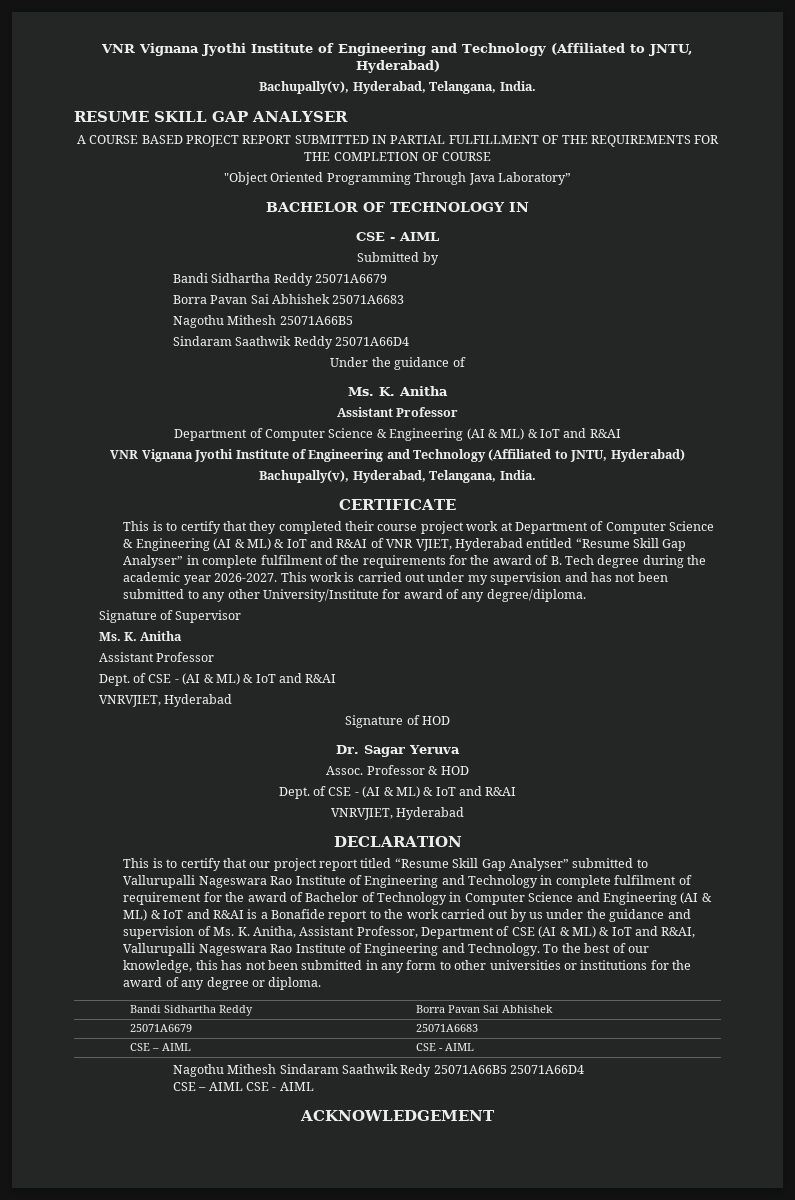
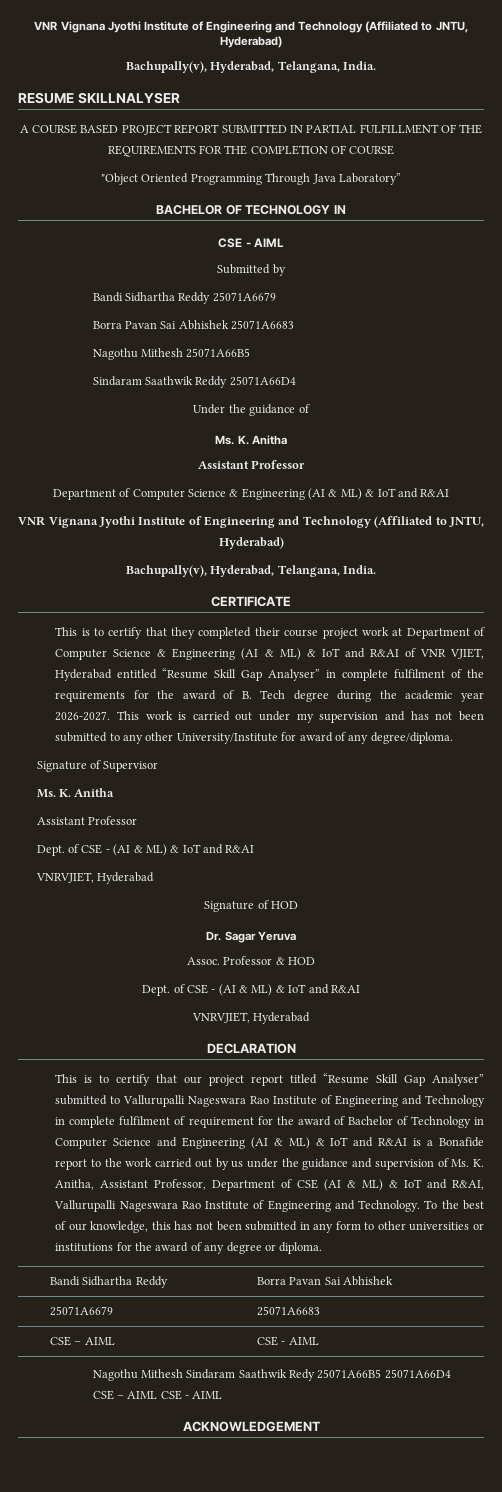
[154,111,348,122] SKILL GAP ANALYSER -> [77,92,180,104] SKILLNALYSER

